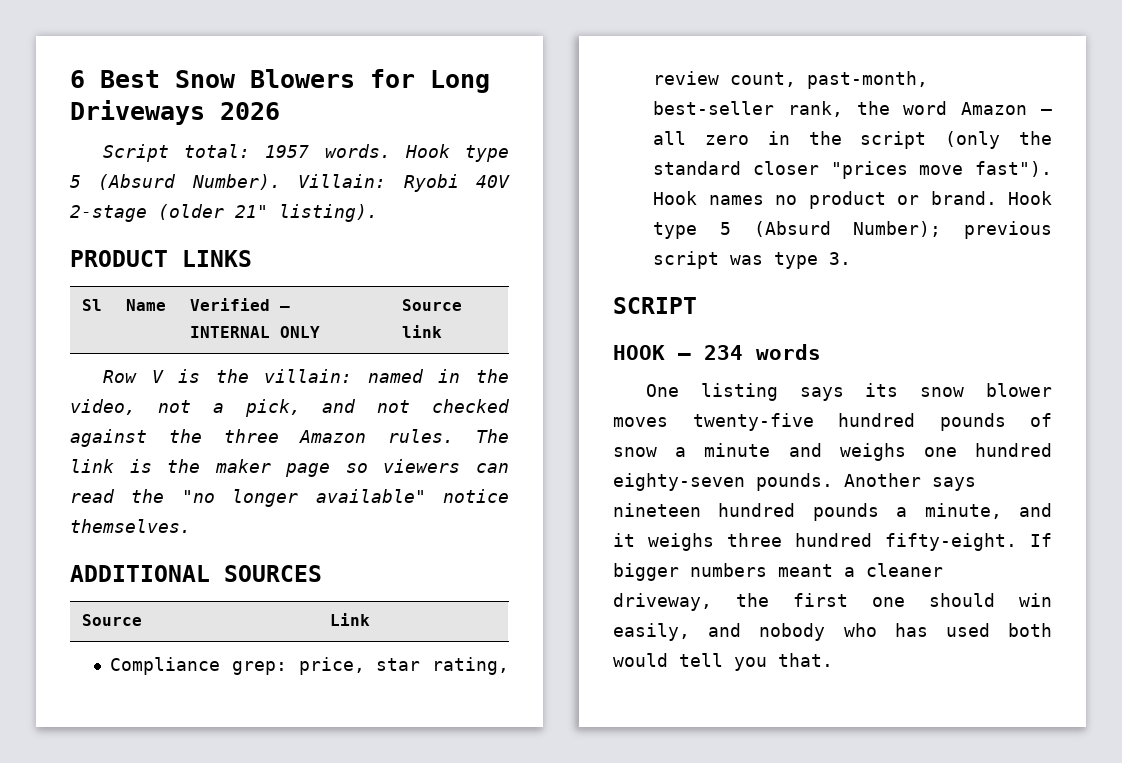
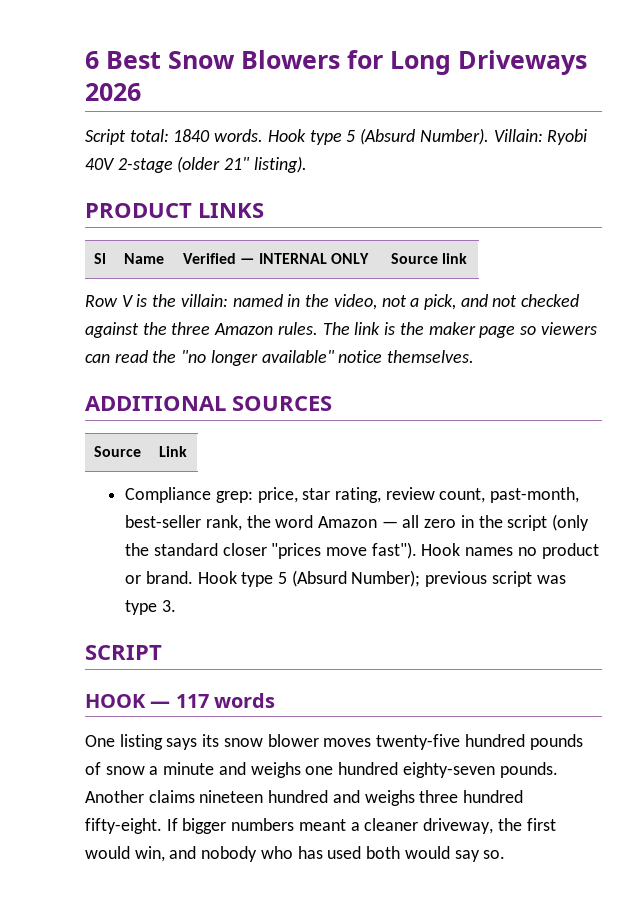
[265,145,310,158] 1957 -> [173,129,211,142] 1840
[704,345,743,360] 234 -> [175,694,209,708] 117
[932,477,976,491] says -> [148,790,195,803] claims
[812,503,1052,521] [613,533,635,547] pounds a minute, and it -> [332,790,360,803] and
[872,593,1052,607] [613,623,690,641] one should win easily, -> [85,846,165,862] would win,
[679,653,833,671] tell you that. -> [454,850,506,862] say so.

